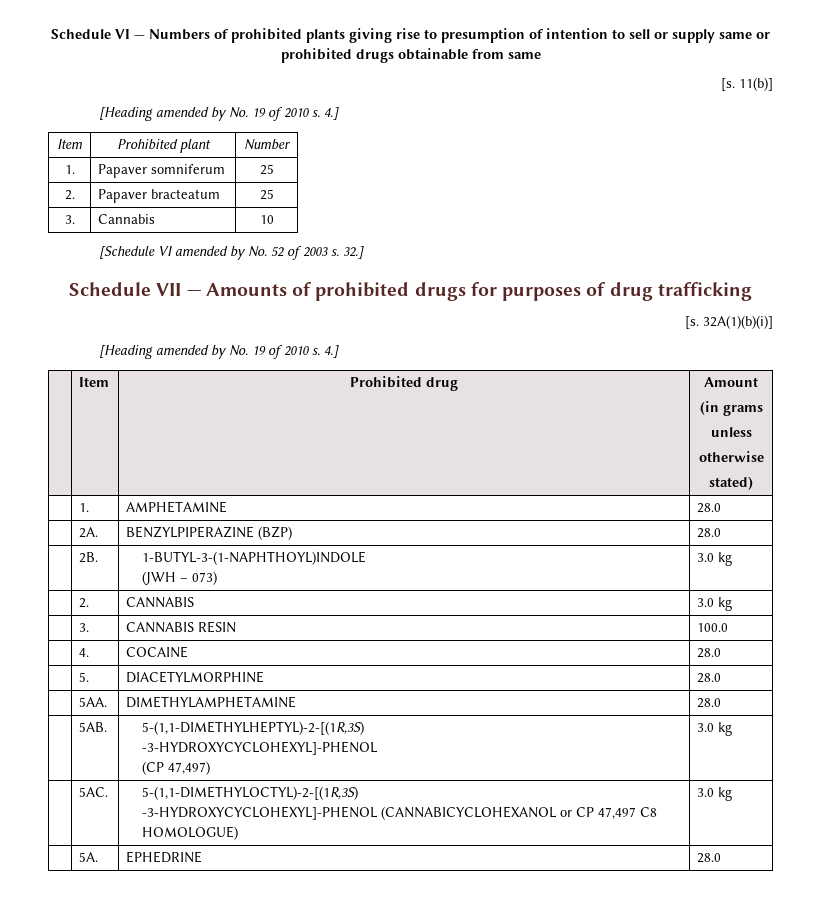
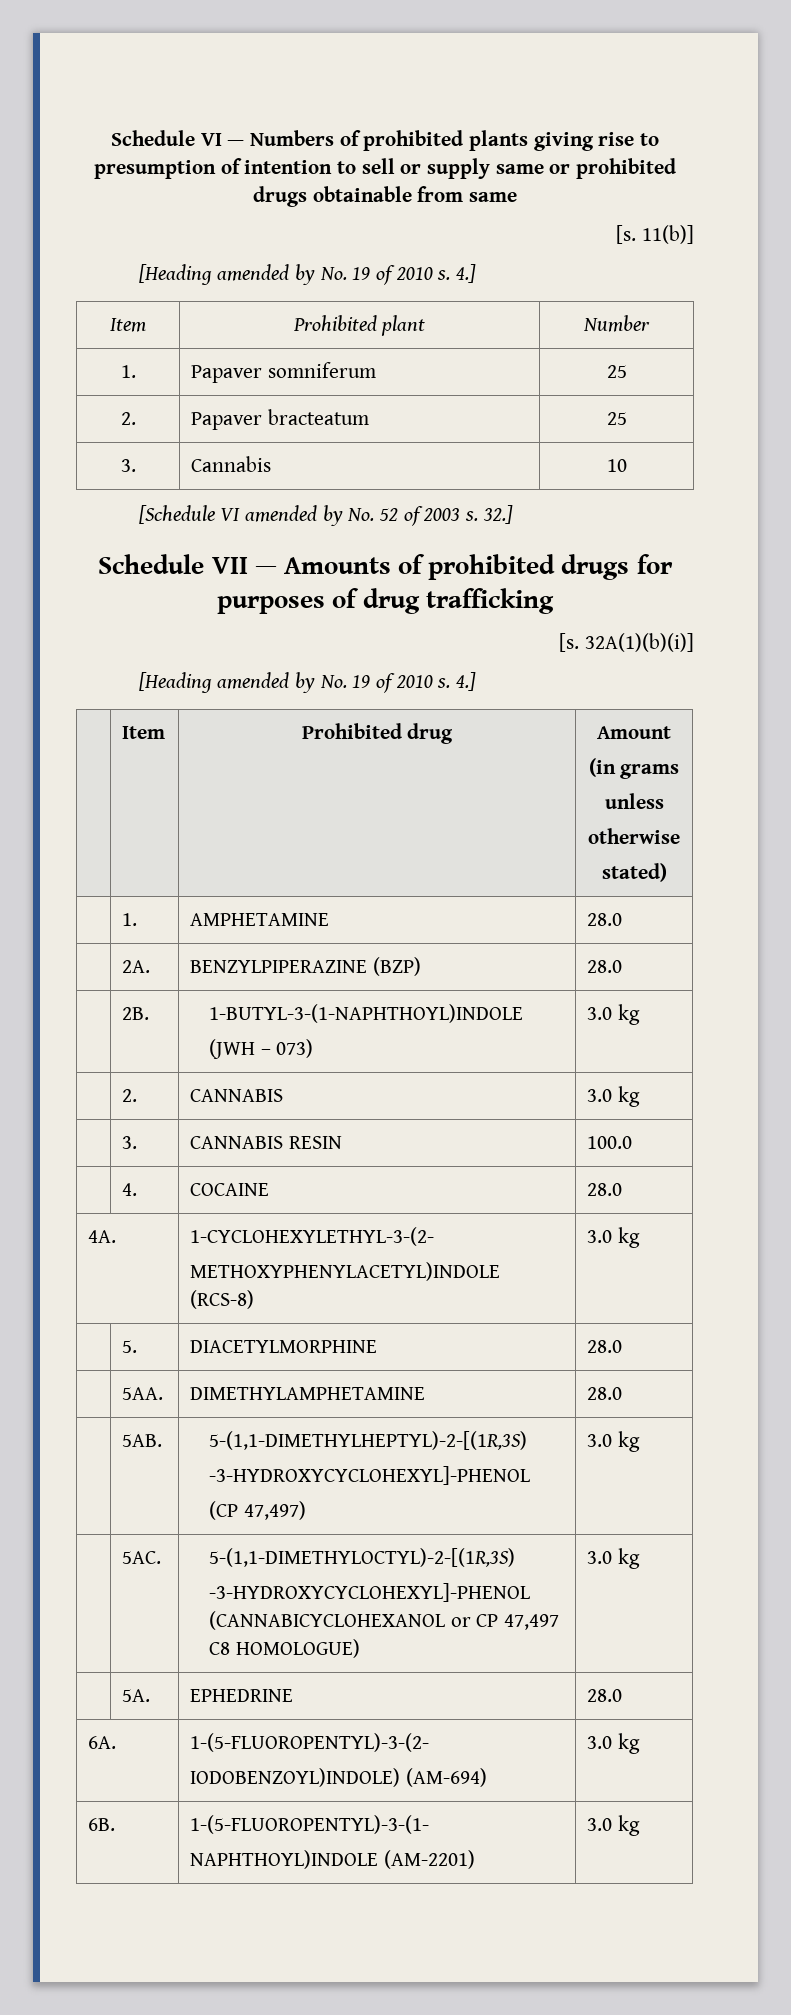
(722, 653) none -> [88,1230,117,1243] [190,1227,435,1246] [190,1262,501,1281] [190,1290,255,1309] [587,1227,640,1248] // 4A. | 1-CYCLOHEXYLETHYL-3-(2- // METHOXYPHENYLACETYL)INDOLE (RCS-8) | 3.0 kg
(722, 858) none -> [88,1736,117,1749] [190,1733,430,1752] [190,1768,487,1787] [587,1733,640,1754] [88,1818,116,1831] [190,1815,430,1834] [190,1850,475,1869] [587,1815,640,1836] // 6A. | 1-(5-FLUOROPENTYL)-3-(2- // IODOBENZOYL)INDOLE) (AM-694) | 3.0 kg // 6B. | 1-(5-FLUOROPENTYL)-3-(1- // NAPHTHOYL)INDOLE (AM-2201) | 3.0 kg

